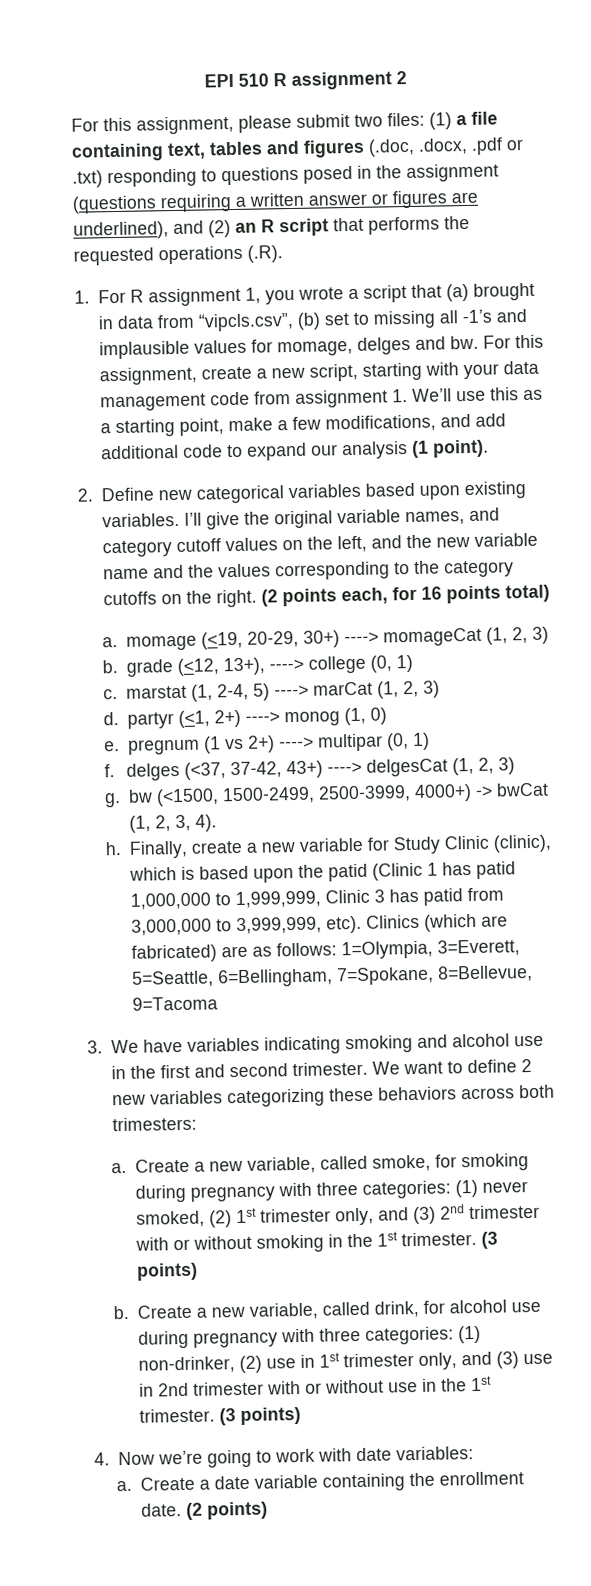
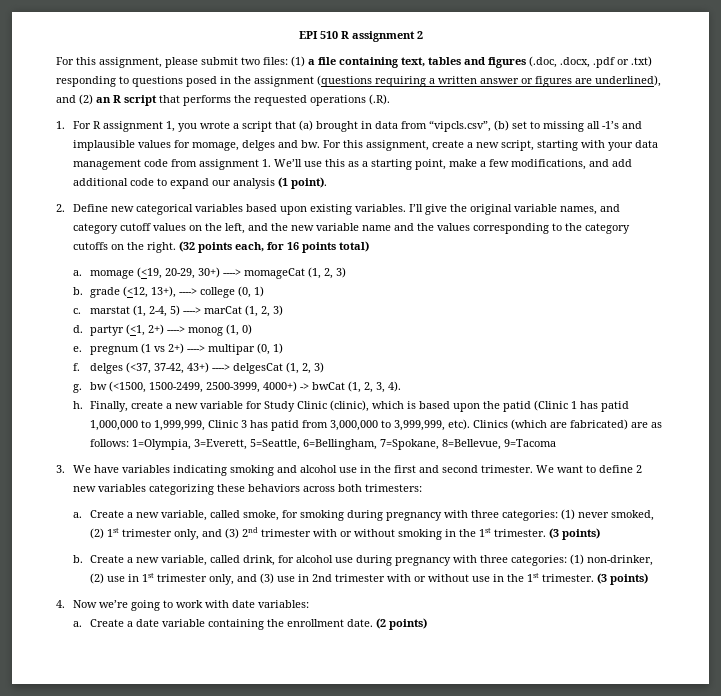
[260,589,278,607] (2 -> [178,241,195,252] (32

